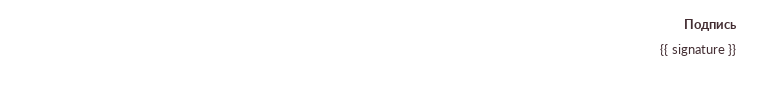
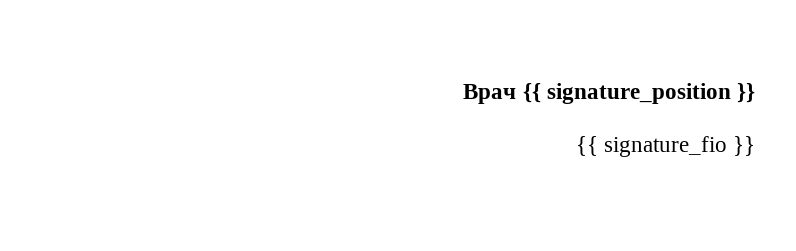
[684,19,737,31] [660,44,725,56] Подпись // {{ signature -> [463,83,755,104] [575,136,727,157] Врач {{ signature_position }} // {{ signature_fio

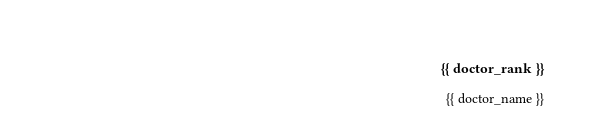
[463,83,731,104] Врач {{ signature_position -> [441,63,532,76] {{ doctor_rank
[603,136,727,157] signature_fio -> [458,93,532,105] doctor_name

